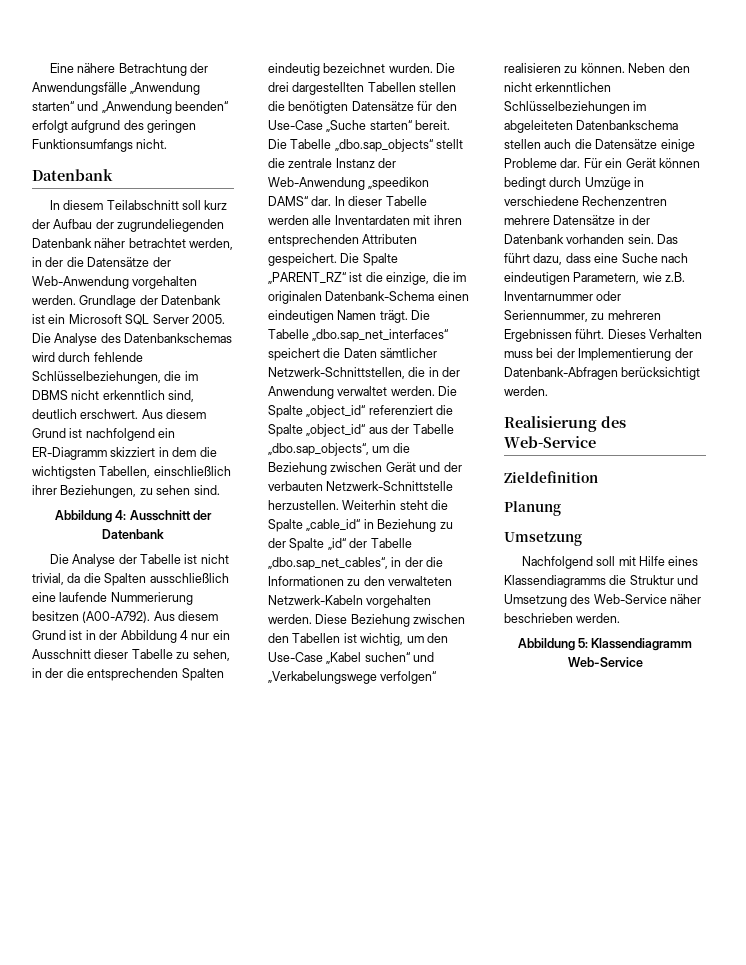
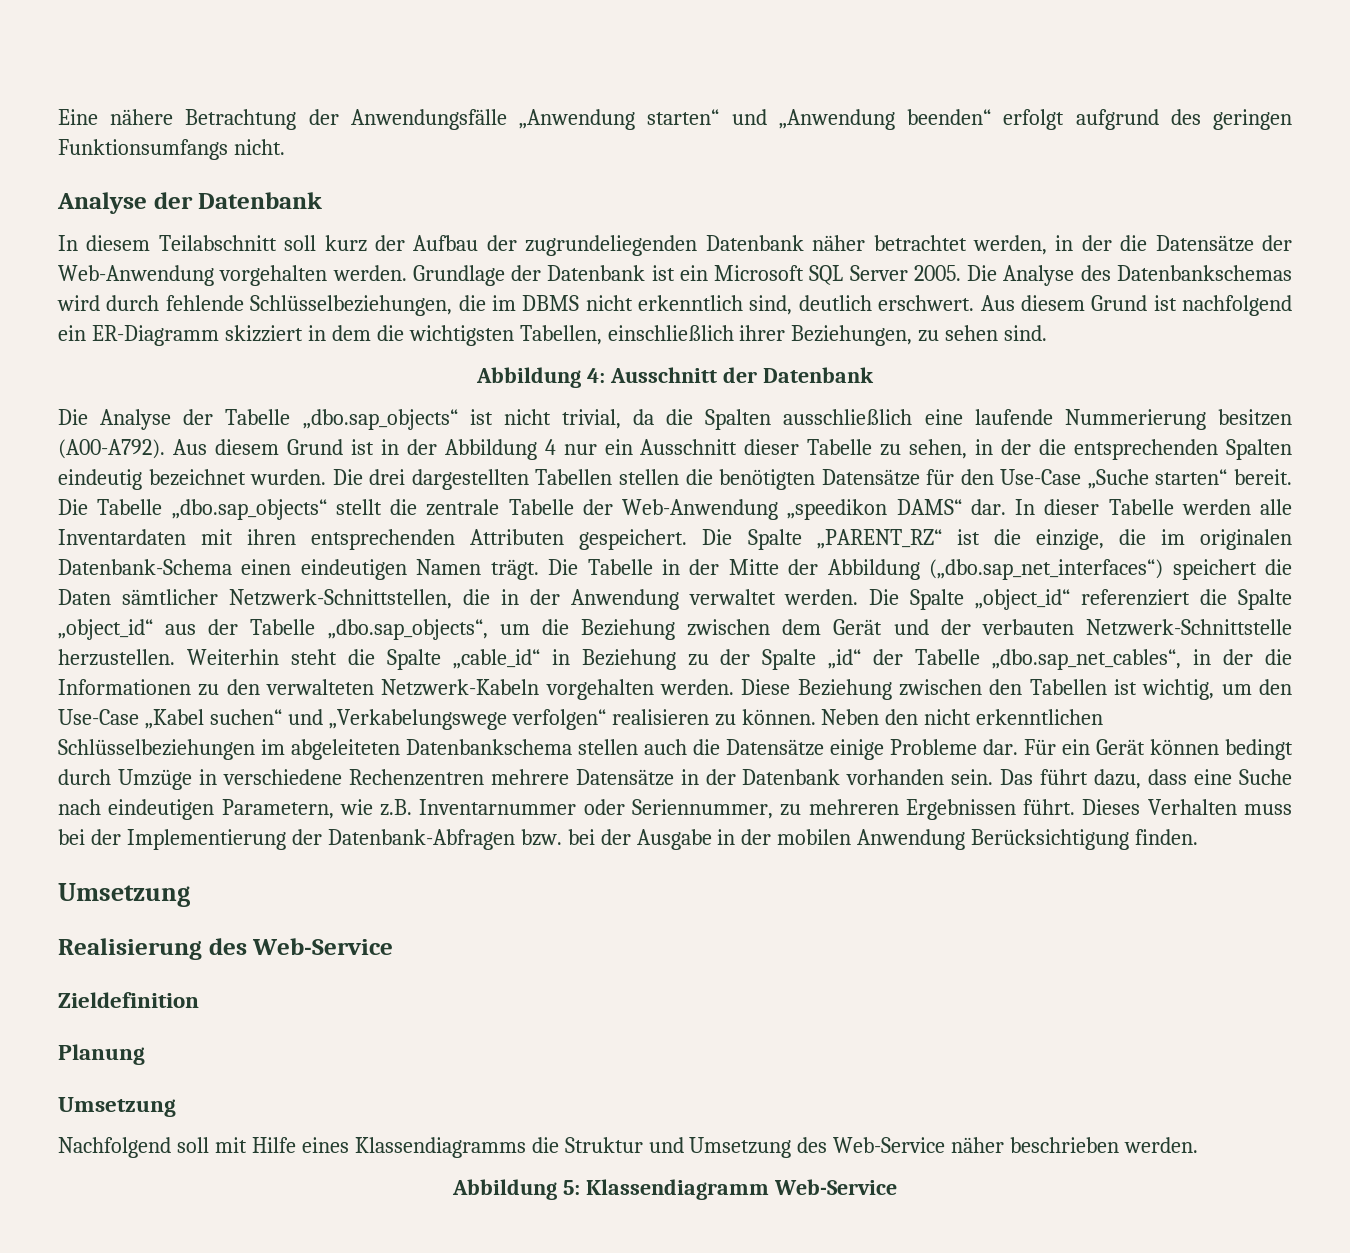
(168, 144) none -> [57,192,193,214] Analyse der
(182, 559) none -> [302,409,458,430] „dbo.sap_objects“
[335,158,375,168] Instanz -> [508,499,574,515] Tabelle
[312,329,449,342] „dbo.sap_net_interfaces“ -> [662,559,1164,580] in der Mitte der Abbildung („dbo.sap_net_interfaces“)
(383, 467) none -> [782,619,822,635] dem
[621,367,701,380] [504,386,548,396] berücksichtigt werden. -> [520,829,1199,850] [58,883,190,907] bzw. bei der Ausgabe in der mobilen Anwendung Berücksichtigung finden. // Umsetzung

